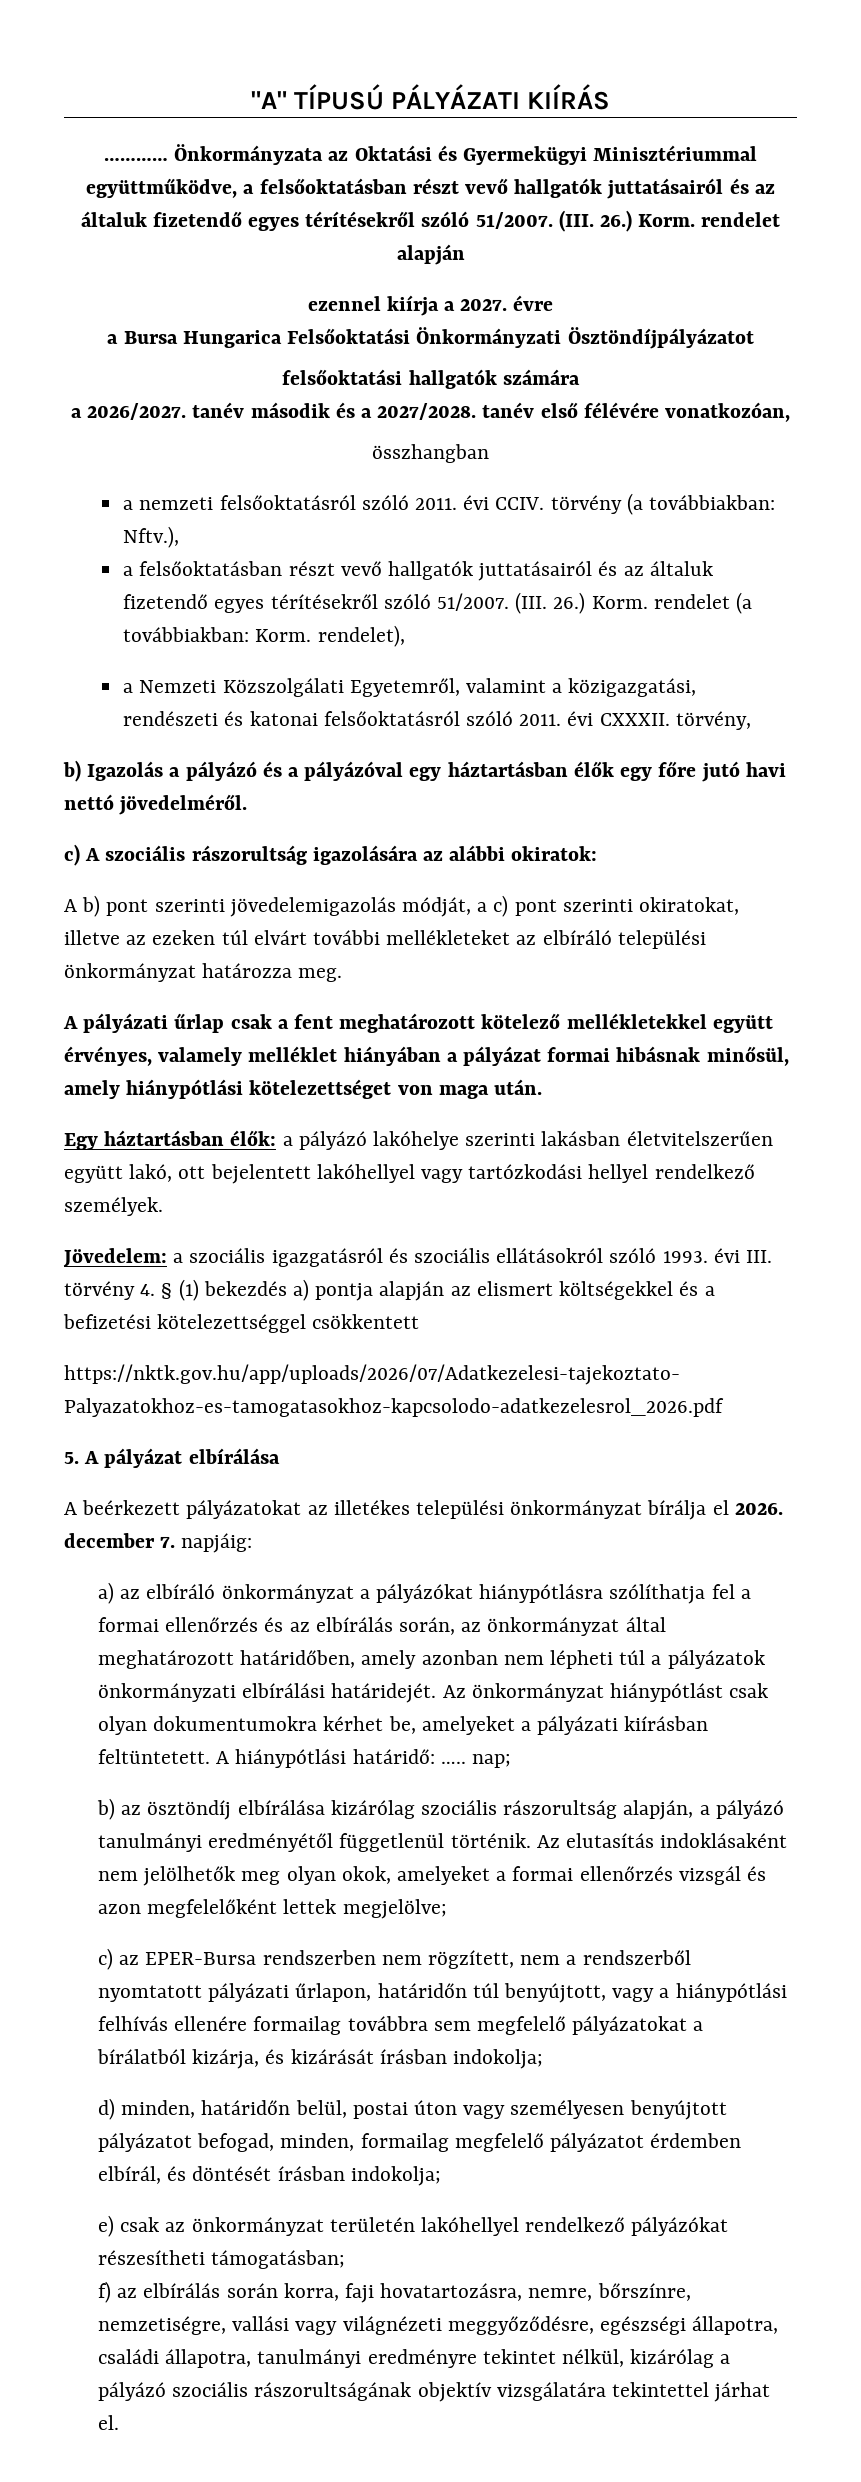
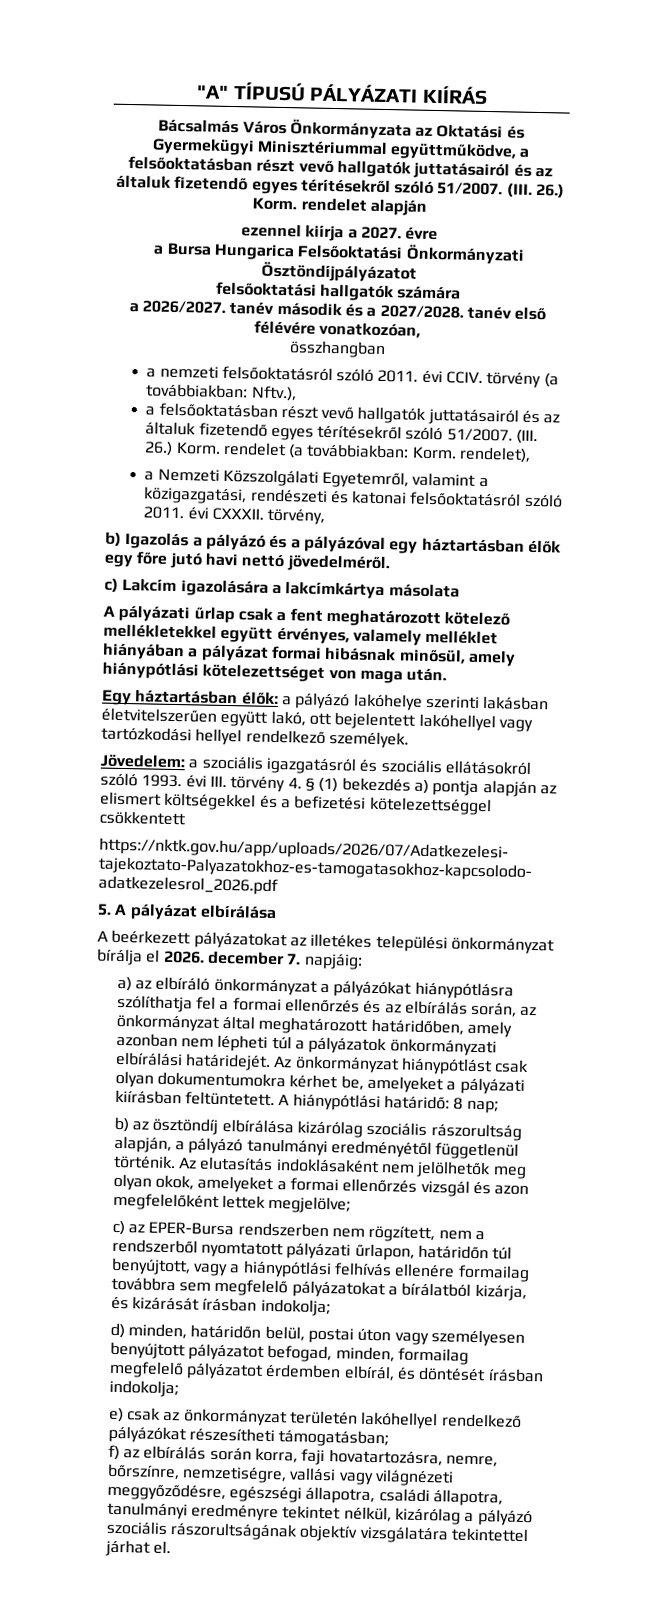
[103,158,168,161] ………… -> [158,118,287,135] Bácsalmás Város
[85,845,598,865] [64,895,740,917] [64,930,706,949] [64,963,343,982] A szociális rászorultság igazolására az alábbi okiratok: // A b) pont szerinti jövedelemigazolás módját, a c) pont szerinti okiratokat, illetve az ezeken túl elvárt további mellékleteket az elbíráló települési önkormányzat határozza meg. -> [122,577,460,600] Lakcím igazolására a lakcímkártya másolata
[440,1761,466,1764] ….. -> [453,1097,464,1110] 8

